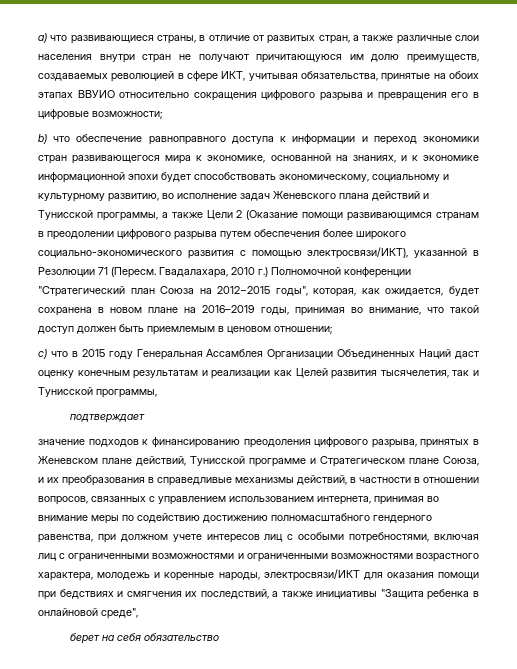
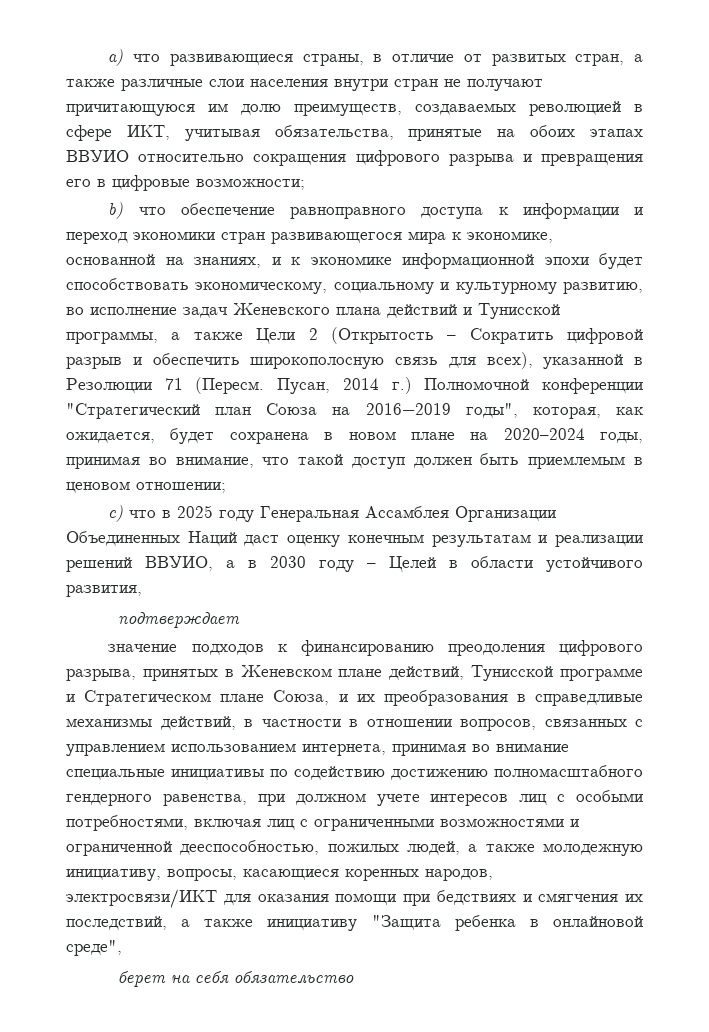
[246,210,480,221] [38,229,406,240] [38,247,409,259] (Оказание помощи развивающимся странам в преодолении цифрового разрыва путем обеспечения более широкого социально-экономического развития с помощью электросвязи/ИКТ), -> [330,327,643,344] [66,352,533,369] (Открытость – Сократить цифровой разрыв и обеспечить широкополосную связь для всех),
[159,267,255,278] Гвадалахара, 2010 -> [277,378,379,394] Пусан, 2014
[217,286,271,294] 2012−2015 -> [365,403,451,415] 2016−2019
[202,305,255,313] 2016–2019 -> [503,428,585,440] 2020–2024
[81,349,105,357] 2015 -> [177,505,214,518] 2025
[274,368,480,379] [38,387,157,398] как Целей развития тысячелетия, так и Тунисской программы, -> [66,556,643,572] [66,585,142,597] решений ВВУИО, а в 2030 году – Целей в области устойчивого развития,
[91,515,119,524] меры -> [66,769,264,780] специальные инициативы
[246,553,479,562] [38,572,260,581] ограниченными возможностями возрастного характера, молодежь и коренные народы, -> [66,840,643,856] [66,869,493,881] ограниченной дееспособностью, пожилых людей, а также молодежную инициативу, вопросы, касающиеся коренных народов,
[316,591,378,599] инициативы -> [267,919,358,931] инициативу

